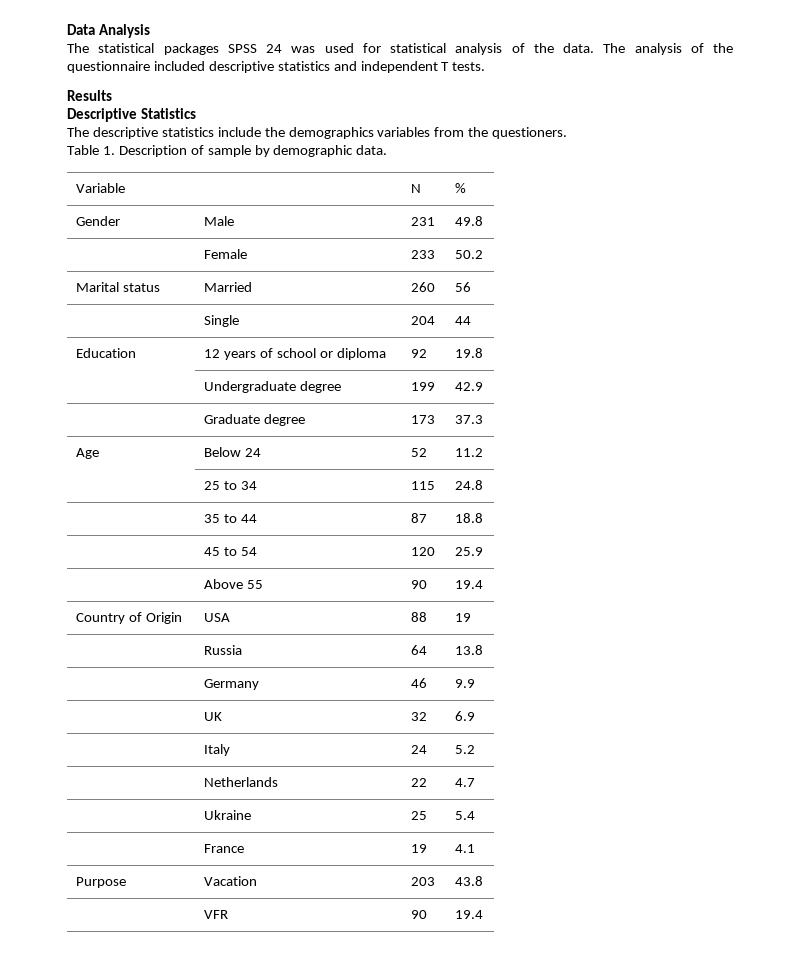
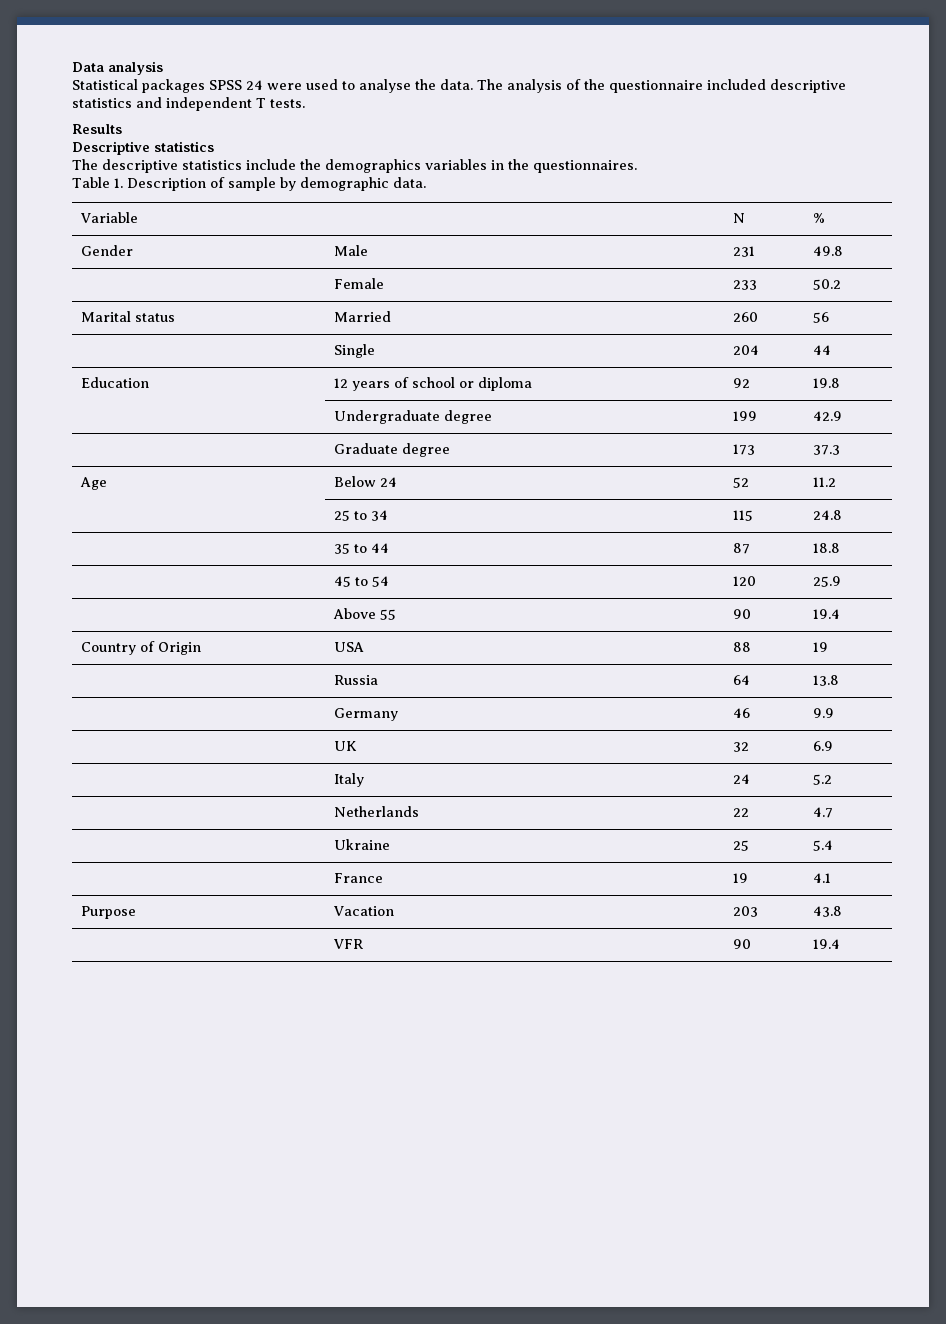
[98,24,150,38] [67,43,525,55] Analysis // The statistical packages SPSS 24 was used for statistical analysis of -> [108,61,163,75] [72,79,411,93] analysis // Statistical packages SPSS 24 were used to analyse
[140,108,196,119] Statistics -> [154,141,214,152] statistics
[434,127,568,139] from the questioners. -> [491,159,637,173] in the questionnaires.

